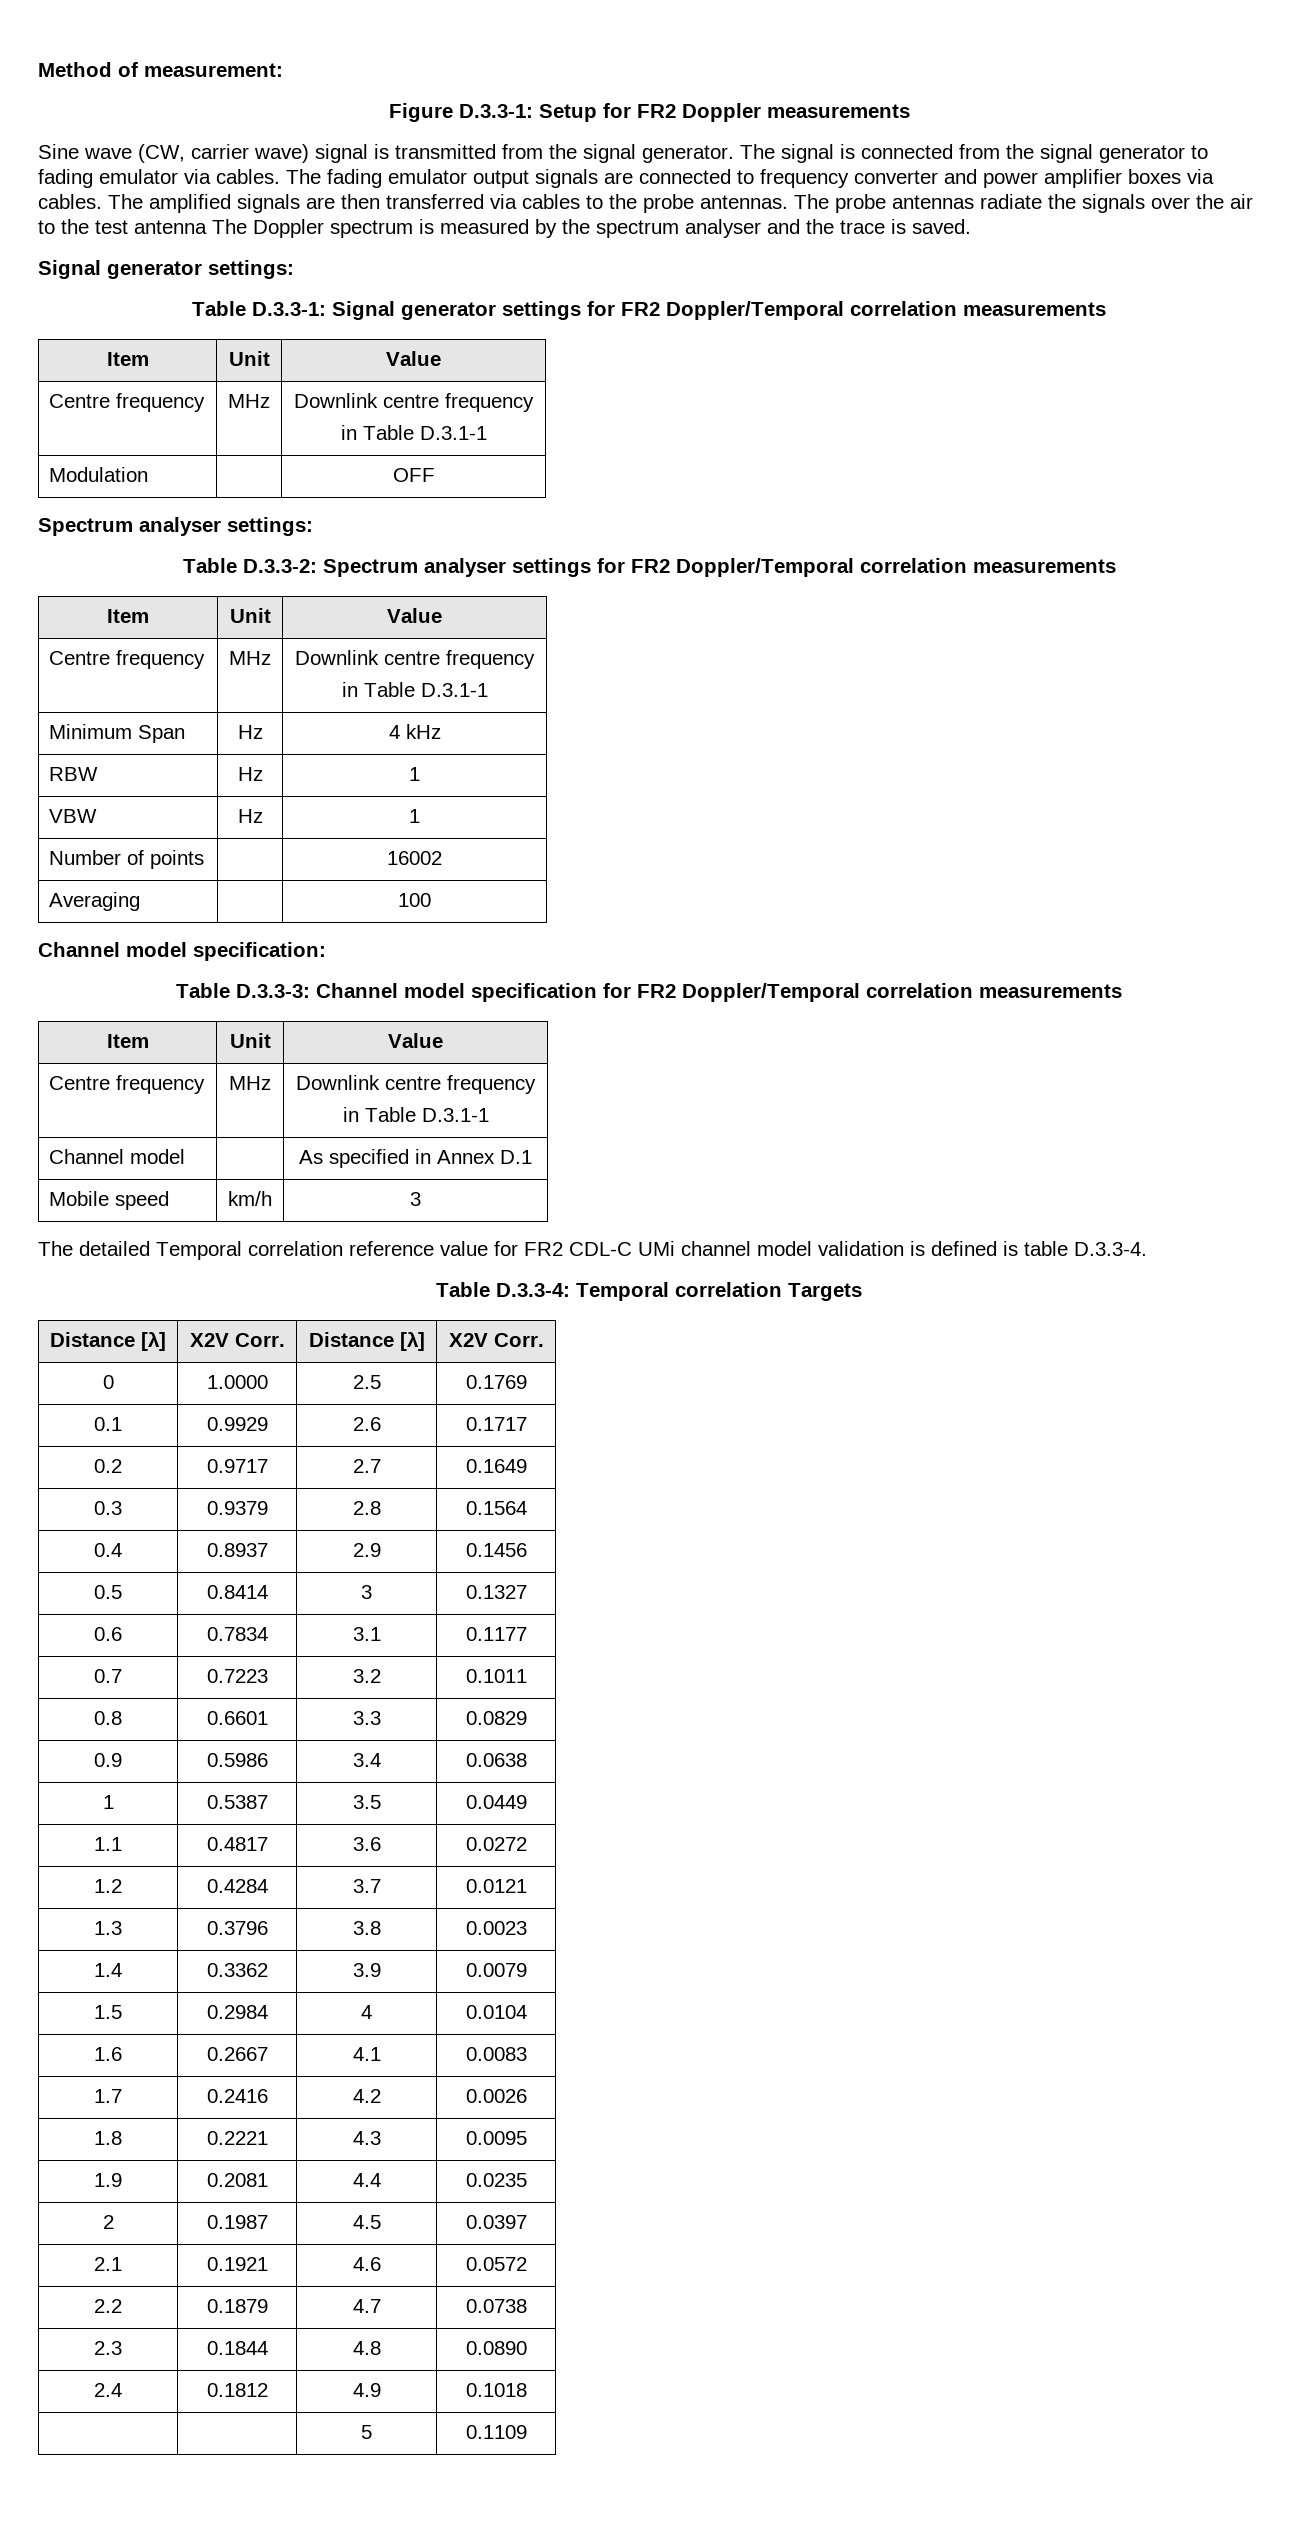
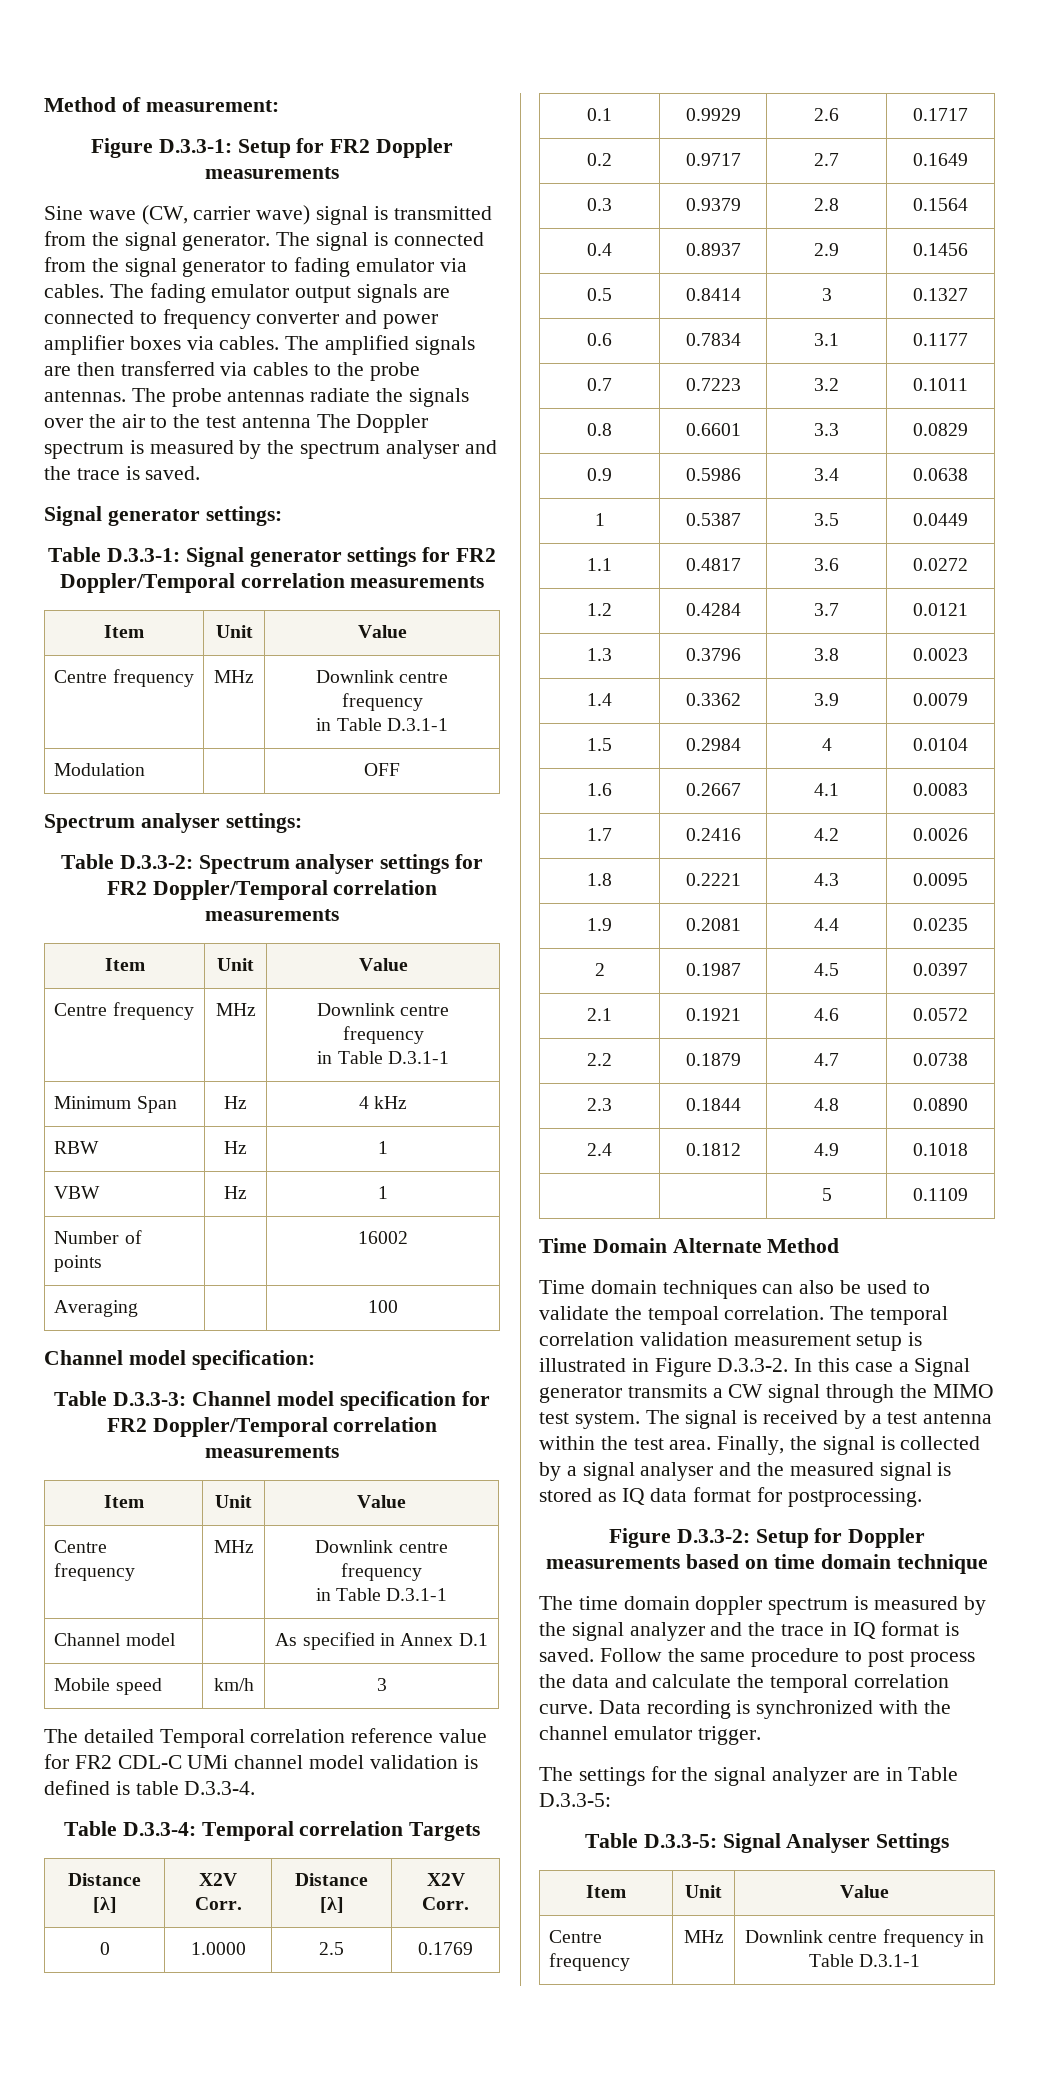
(527, 2432) none -> [539,1238,840,1253] [539,1280,930,1299] [539,1306,949,1325] [539,1332,923,1351] [539,1358,971,1377] [539,1384,994,1403] [539,1410,993,1429] [539,1436,981,1455] [539,1462,952,1481] [539,1487,922,1507] [608,1528,926,1548] [546,1554,988,1574] [539,1596,986,1615] [539,1621,960,1641] [539,1648,975,1667] [539,1674,949,1693] [539,1700,951,1719] [539,1726,761,1745] [539,1766,959,1786] [539,1793,611,1807] [584,1833,950,1853] [586,1885,626,1898] [685,1885,722,1898] [840,1885,889,1898] [549,1930,603,1943] [549,1953,631,1971] [683,1930,724,1943] [745,1929,984,1947] [808,1954,921,1967] // Time Domain Alternate Method // Time domain techniques can also be used to validate the tempoal correlation. The temporal correlation validation measurement setup is illustrated in Figure D.3.3-2. In this case a Signal generator transmits a CW signal through the MIMO test system. The signal is received by a test antenna within the test area. Finally, the signal is collected by a signal analyser and the measured signal is stored as IQ data format for postprocessing. // Figure D.3.3-2: Setup for Doppler measurements based on time domain technique // The time domain doppler spectrum is measured by the signal analyzer and the trace in IQ format is saved. Follow the same procedure to post process the data and calculate the temporal correlation curve. Data recording is synchronized with the channel emulator trigger. // The settings for the signal analyzer are in Table D.3.3-5: // Table D.3.3-5: Signal Analyser Settings // Item | Unit | Value // Centre frequency | MHz | Downlink centre frequency in Table D.3.1-1

